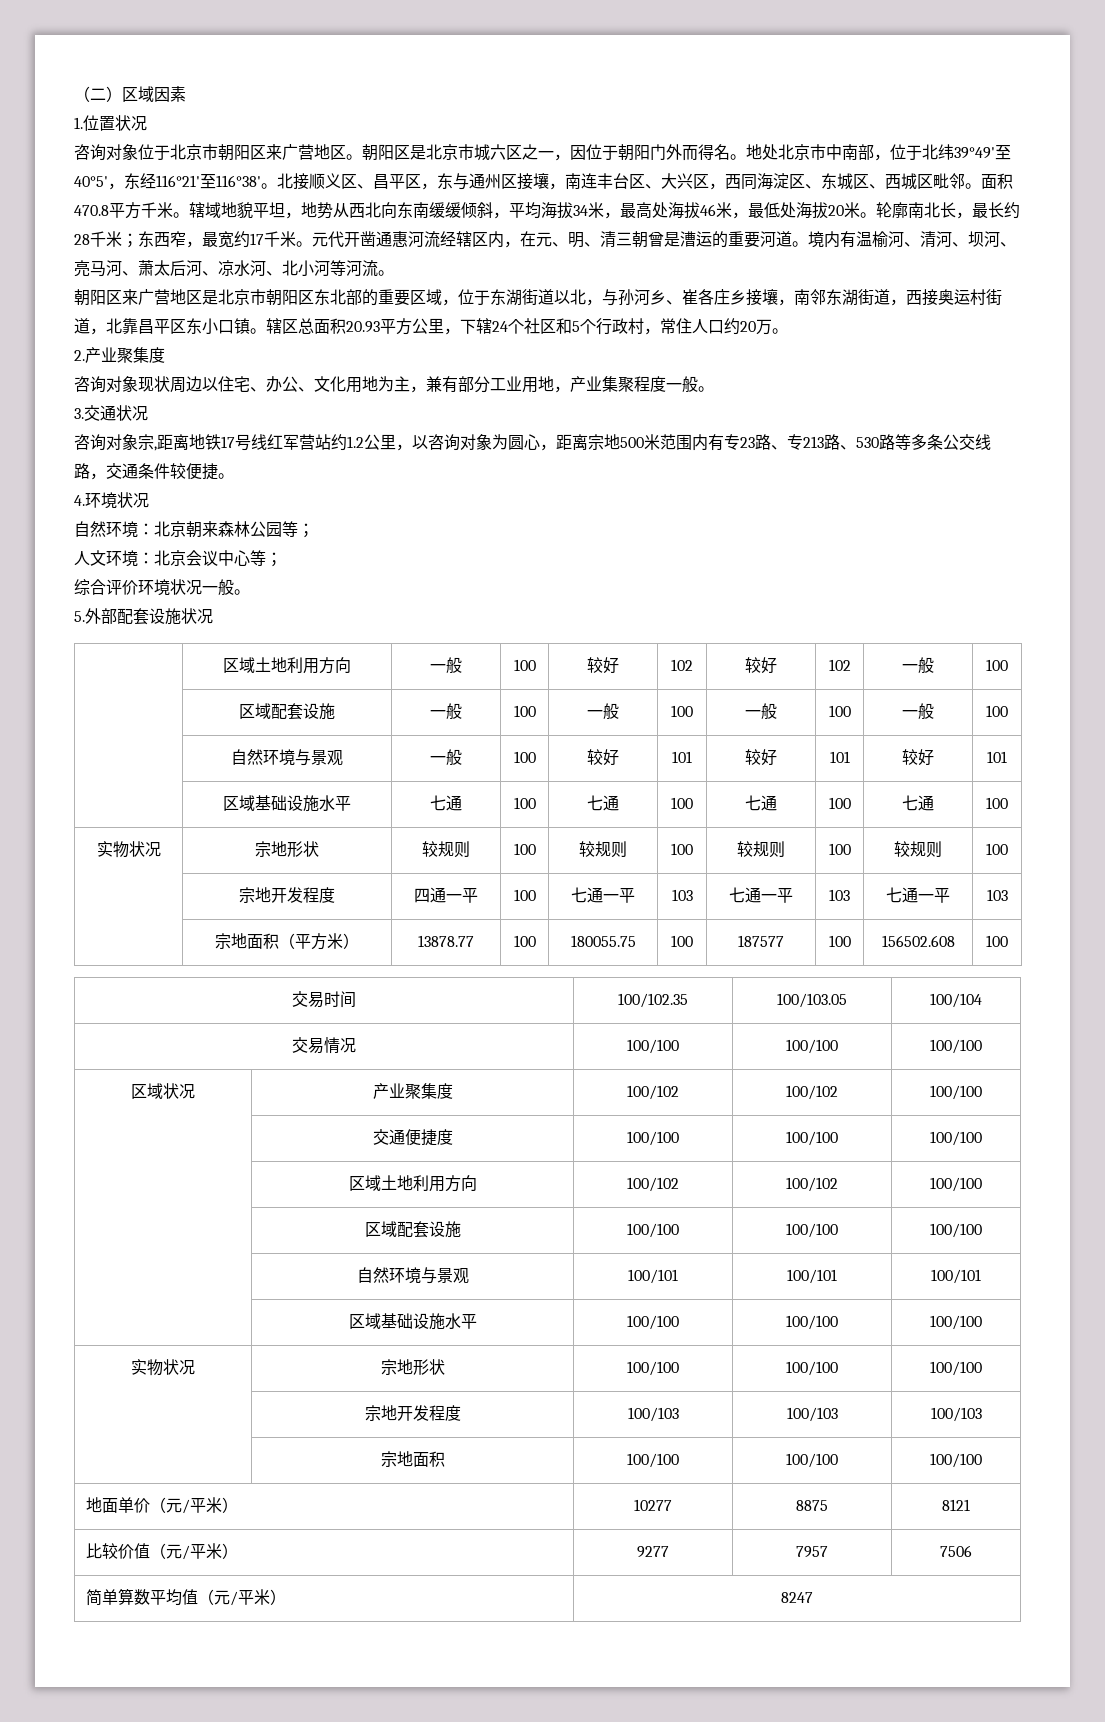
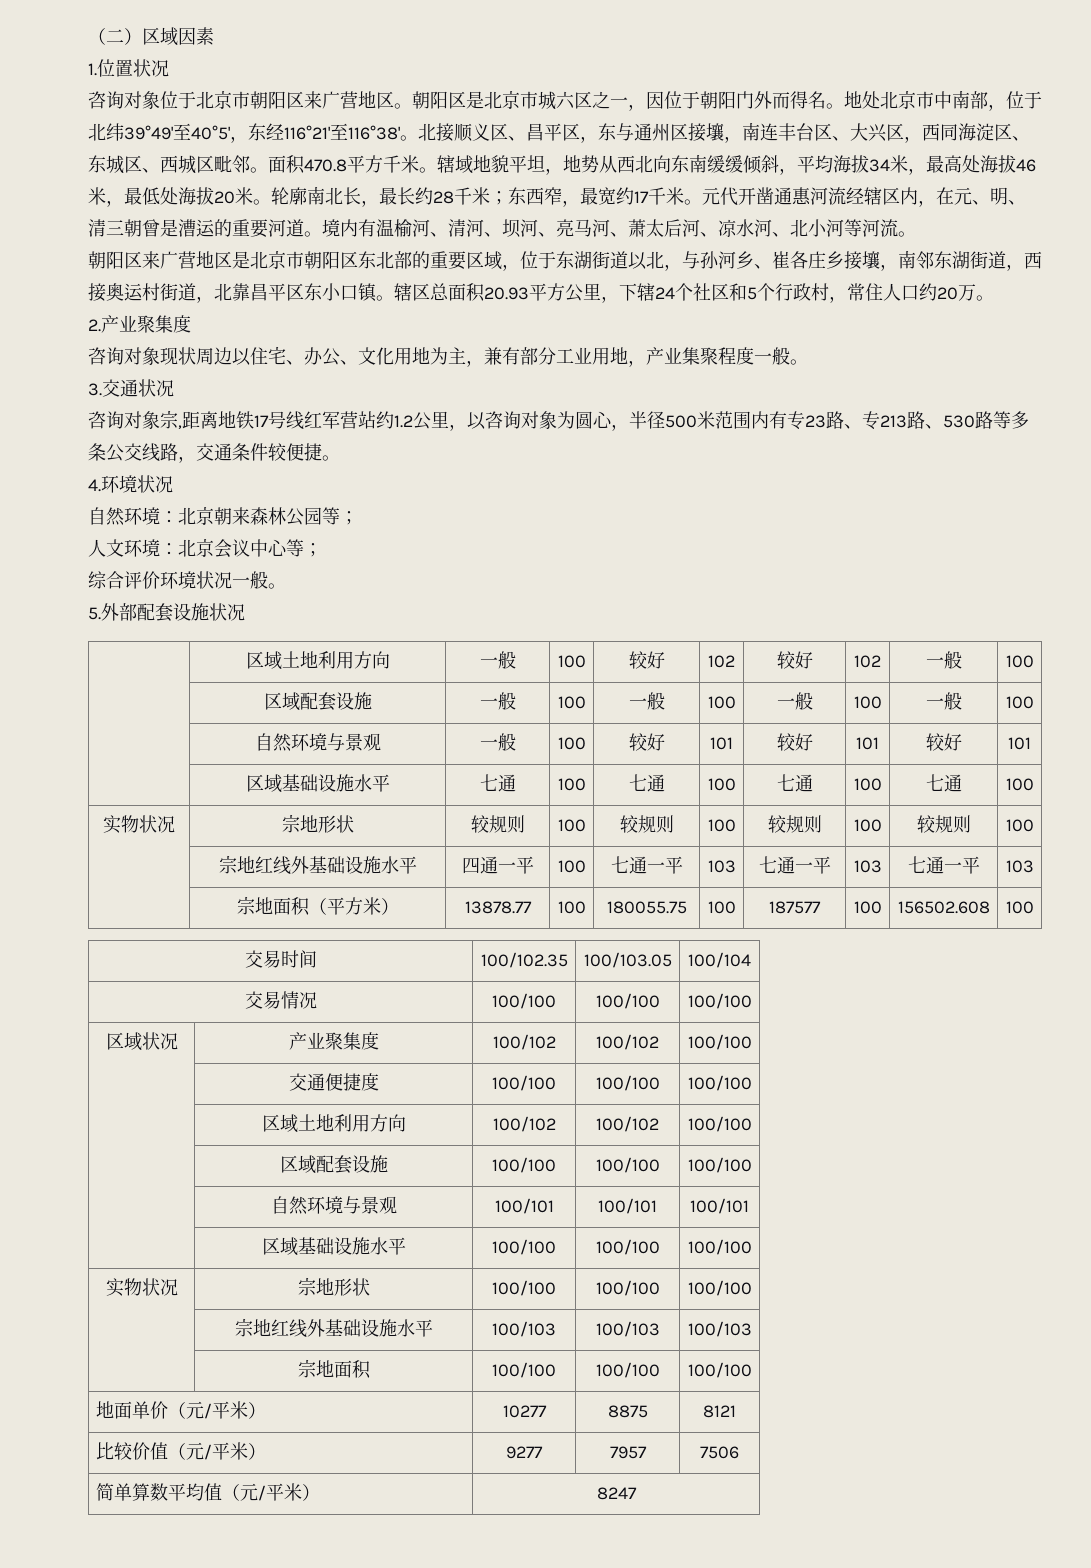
[556,434,620,450] 距离宗地 -> [629,411,665,429] 半径
[271,887,335,903] 开发程度 -> [254,856,417,875] 红线外基础设施水平
[396,1405,461,1421] 开发程度 -> [270,1319,433,1338] 红线外基础设施水平

